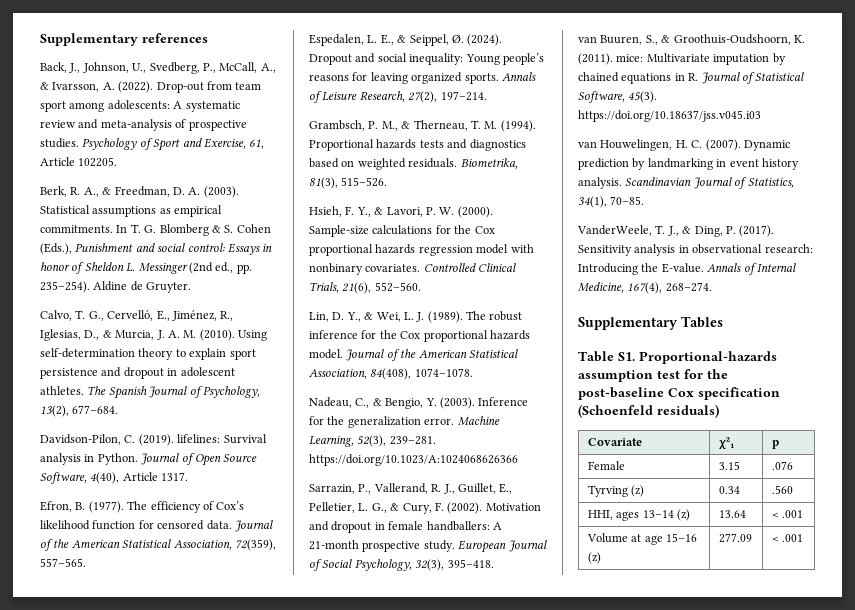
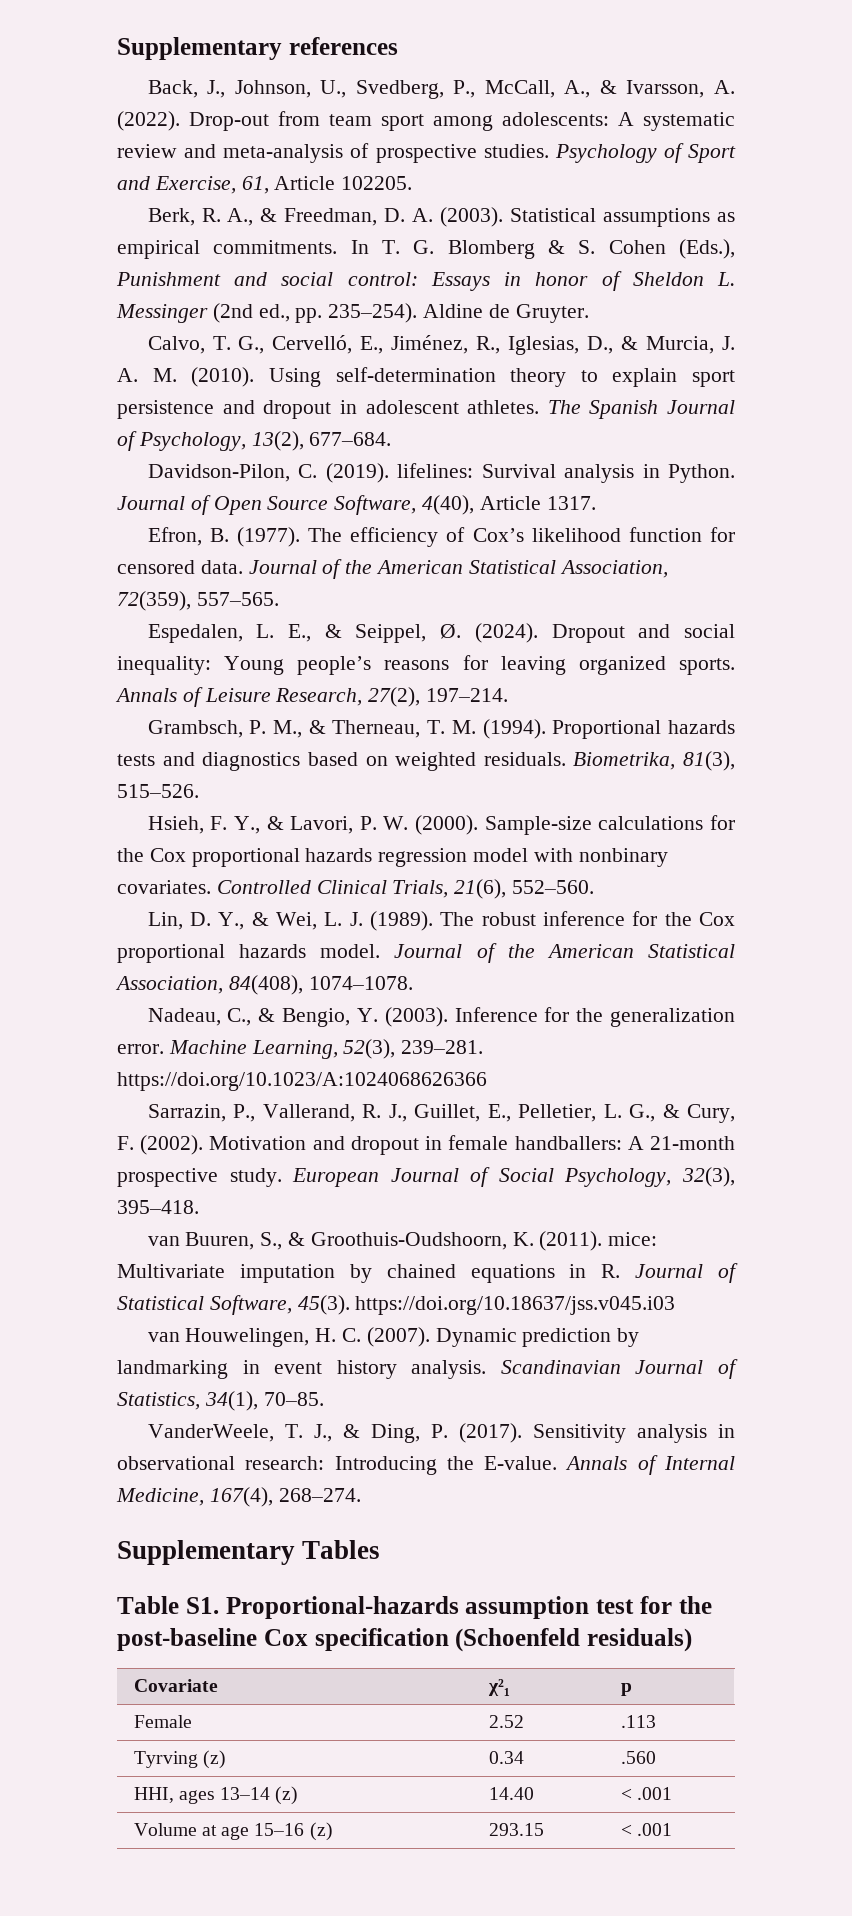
[718,461,740,470] [771,461,793,470] 3.15 | .076 -> [488,1715,524,1728] [620,1715,656,1728] 2.52 | .113
[718,510,746,518] 13.64 -> [488,1787,534,1800] 14.40
[718,533,752,543] 277.09 -> [488,1823,544,1836] 293.15

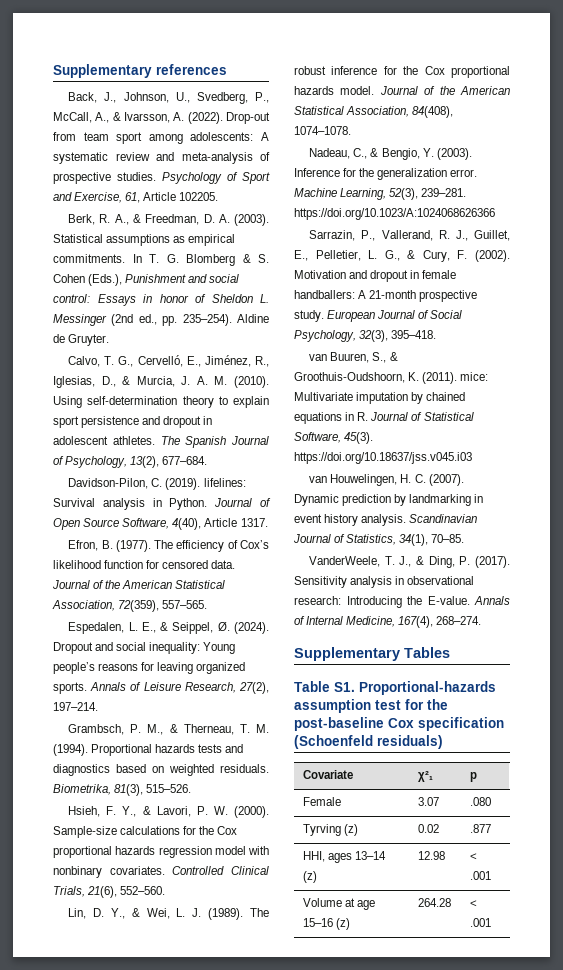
[488,1715,524,1728] [620,1715,656,1728] 2.52 | .113 -> [418,797,440,806] [470,797,492,806] 3.07 | .080
[488,1751,524,1764] [620,1751,656,1764] 0.34 | .560 -> [418,824,440,833] [470,824,492,833] 0.02 | .877
[488,1787,534,1800] 14.40 -> [418,851,446,860] 12.98
[488,1823,544,1836] 293.15 -> [418,898,452,907] 264.28

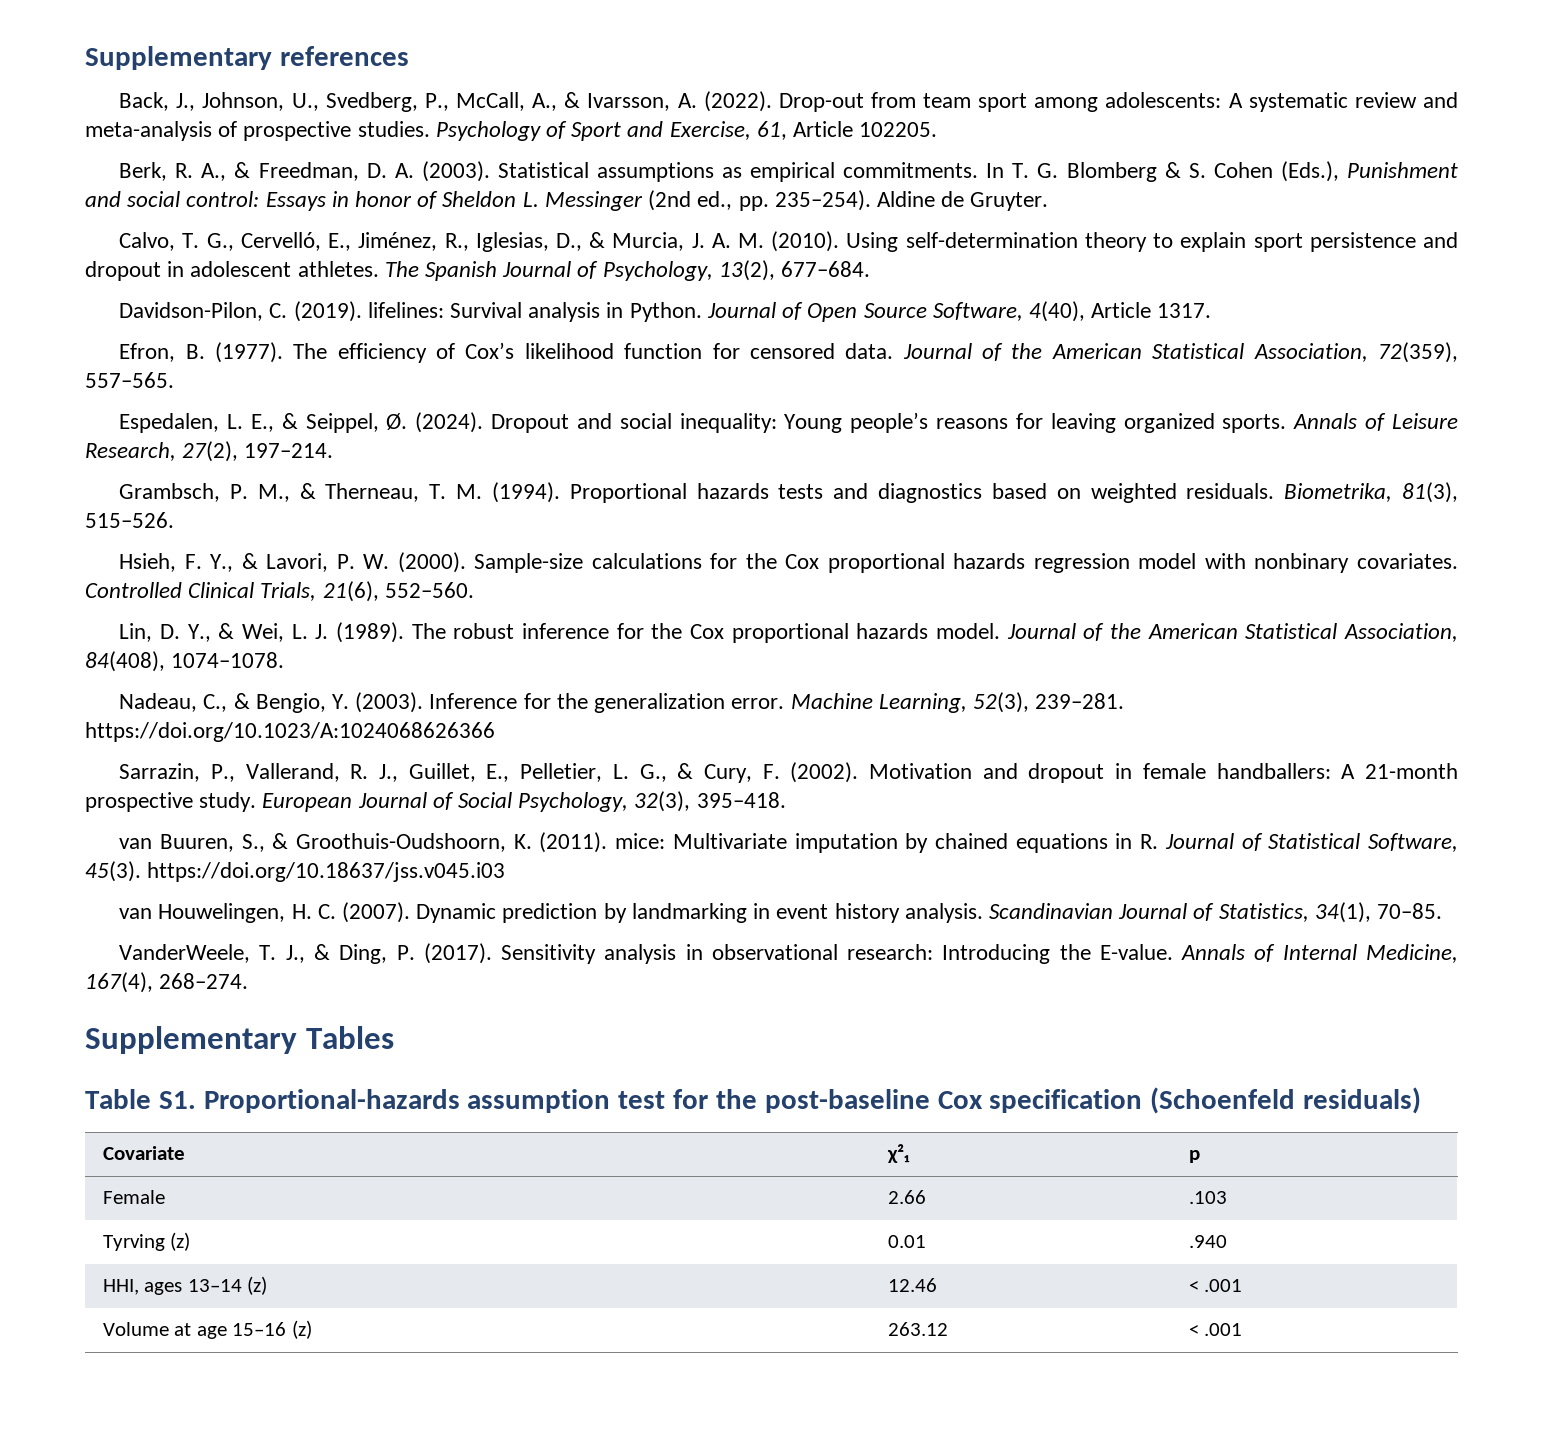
[418,797,440,806] [470,797,492,806] 3.07 | .080 -> [887,1190,926,1204] [1188,1191,1227,1204] 2.66 | .103
[418,824,440,833] [470,824,492,833] 0.02 | .877 -> [887,1235,926,1248] [1188,1235,1227,1248] 0.01 | .940
[418,851,446,860] 12.98 -> [887,1278,937,1292] 12.46
[418,898,452,907] 264.28 -> [887,1322,948,1336] 263.12

